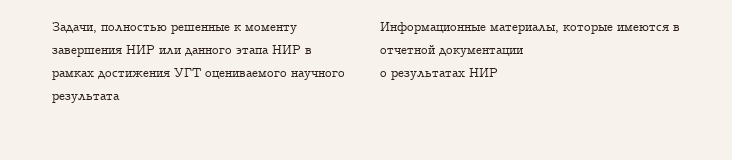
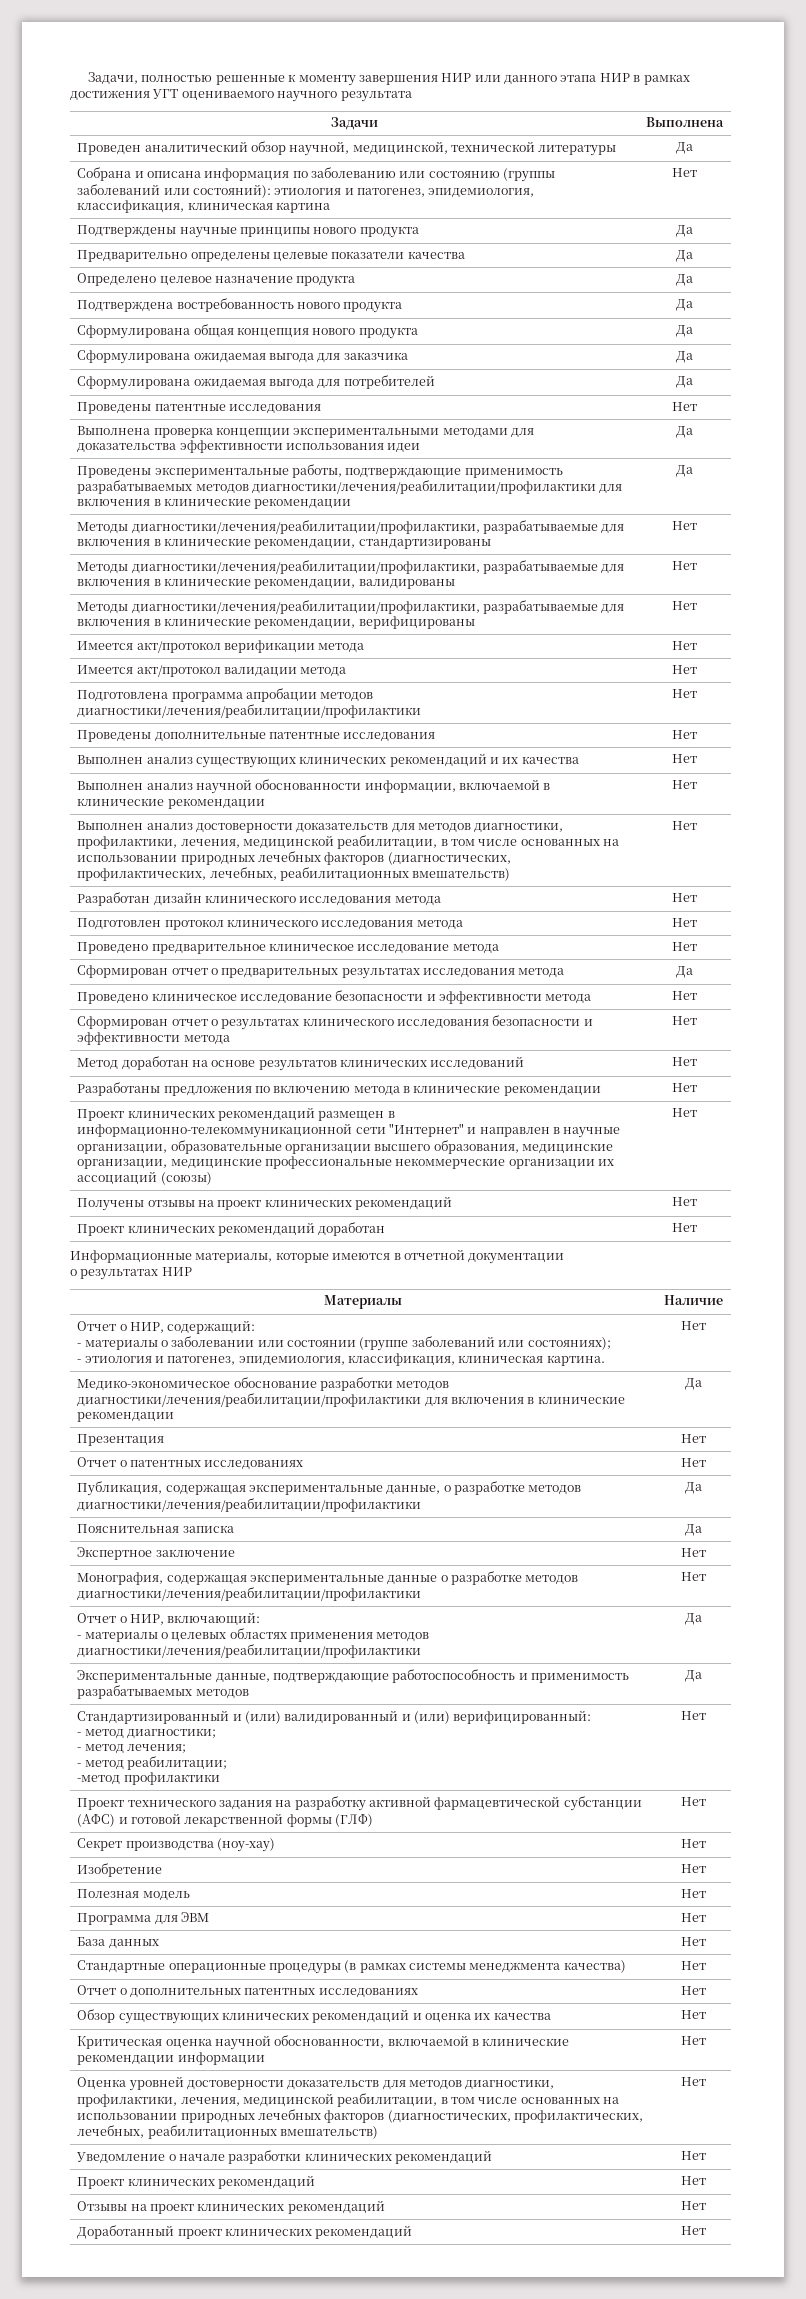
(120, 98) none -> [330,117,378,130] [645,117,724,127] [77,141,617,156] [675,142,693,154] [77,167,556,182] [77,184,535,198] [77,200,330,213] [671,168,697,177] [77,225,419,238] [675,225,693,237] [77,250,465,262] [675,250,693,262] [77,273,356,287] [675,274,693,286] [77,298,403,313] [675,299,693,311] [77,324,418,339] [675,325,693,337] [77,350,408,364] [675,351,693,363] [77,375,435,390] [675,376,693,388] [77,402,321,414] [671,402,697,411] [77,426,535,438] [77,440,421,453] [675,426,693,438] [77,464,563,478] [77,480,623,494] [77,498,352,509] [675,465,693,477] [77,520,625,534] [77,538,491,549] [671,521,697,530] [77,560,625,574] [77,578,455,589] [671,561,697,570] [77,600,625,614] [77,616,475,629] [671,601,697,610] [77,640,365,653] [671,641,697,650] [77,665,347,677] [671,665,697,674] [77,688,374,702] [77,704,422,718] [671,689,697,698] [77,730,436,742] [671,730,697,739] [77,753,579,768] [671,754,697,763] [77,779,551,794] [77,798,265,809] [671,780,697,789] [77,821,564,833] [77,835,620,849] [77,851,511,865] [77,867,511,881] [671,821,697,830] [77,892,441,906] [671,893,697,902] [77,918,463,930] [671,918,697,927] [77,942,499,954] [671,942,697,951] [77,965,565,979] [675,966,693,978] [77,990,592,1004] [671,991,697,1000] [77,1015,593,1030] [77,1032,230,1045] [671,1016,697,1025] [77,1056,525,1071] [671,1057,697,1066] [77,1082,601,1096] [671,1083,697,1092] [77,1107,395,1121] [77,1123,621,1138] [77,1140,614,1154] [77,1156,615,1169] [77,1171,212,1185] [671,1108,697,1117] [77,1196,453,1211] [671,1197,697,1206] [77,1222,386,1236] [671,1223,697,1232] // Задачи | Выполнена // Проведен аналитический обзор научной, медицинской, технической литературы | Да // Собрана и описана информация по заболеванию или состоянию (группы заболеваний или состояний): этиология и патогенез, эпидемиология, классификация, клиническая картина | Нет // Подтверждены научные принципы нового продукта | Да // Предварительно определены целевые показатели качества | Да // Определено целевое назначение продукта | Да // Подтверждена востребованность нового продукта | Да // Сформулирована общая концепция нового продукта | Да // Сформулирована ожидаемая выгода для заказчика | Да // Сформулирована ожидаемая выгода для потребителей | Да // Проведены патентные исследования | Нет // Выполнена проверка концепции экспериментальными методами для доказательства эффективности использования идеи | Да // Проведены экспериментальные работы, подтверждающие применимость разрабатываемых методов диагностики/лечения/реабилитации/профилактики для включения в клинические рекомендации | Да // Методы диагностики/лечения/реабилитации/профилактики, разрабатываемые для включения в клинические рекомендации, стандартизированы | Нет // Методы диагностики/лечения/реабилитации/профилактики, разрабатываемые для включения в клинические рекомендации, валидированы | Нет // Методы диагностики/лечения/реабилитации/профилактики, разрабатываемые для включения в клинические рекомендации, верифицированы | Нет // Имеется акт/протокол верификации метода | Нет // Имеется акт/протокол валидации метода | Нет // Подготовлена программа апробации методов диагностики/лечения/реабилитации/профилактики | Нет // Проведены дополнительные патентные исследования | Нет // Выполнен анализ существующих клинических рекомендаций и их качества | Нет // Выполнен анализ научной обоснованности информации, включаемой в клинические рекомендации | Нет // Выполнен анализ достоверности доказательств для методов диагностики, профилактики, лечения, медицинской реабилитации, в том числе основанных на использовании природных лечебных факторов (диагностических, профилактических, лечебных, реабилитационных вмешательств) | Нет // Разработан дизайн клинического исследования метода | Нет // Подготовлен протокол клинического исследования метода | Нет // Проведено предварительное клиническое исследование метода | Нет // Сформирован отчет о предварительных результатах исследования метода | Да // Проведено клиническое исследование безопасности и эффективности метода | Нет // Сформирован отчет о результатах клинического исследования безопасности и эффективности метода | Нет // Метод доработан на основе результатов клинических исследований | Нет // Разработаны предложения по включению метода в клинические рекомендации | Нет // Проект клинических рекомендаций размещен в информационно-телекоммуникационной сети "Интернет" и направлен в научные организации, образовательные организации высшего образования, медицинские организации, медицинские профессиональные некоммерческие организации их ассоциаций (союзы) | Нет // Получены отзывы на проект клинических рекомендаций | Нет // Проект клинических рекомендаций доработан | Нет
(498, 72) none -> [324,1295,402,1309] [663,1295,723,1305] [77,1320,256,1334] [77,1336,611,1351] [77,1353,605,1366] [680,1321,706,1330] [77,1377,450,1391] [77,1393,625,1407] [77,1411,175,1422] [684,1378,702,1390] [77,1434,165,1446] [680,1434,706,1443] [77,1457,304,1470] [680,1458,706,1467] [77,1481,582,1496] [77,1498,422,1512] [684,1482,702,1494] [77,1524,234,1533] [684,1524,702,1536] [77,1547,235,1560] [680,1548,706,1557] [77,1571,579,1585] [77,1587,422,1601] [680,1572,706,1581] [77,1612,261,1626] [77,1628,430,1642] [77,1644,422,1658] [684,1613,702,1625] [77,1669,630,1683] [77,1685,249,1699] [684,1670,702,1682] [77,1710,592,1724] [77,1728,216,1739] [77,1744,186,1754] [77,1756,227,1770] [77,1772,220,1785] [680,1711,706,1720] [77,1796,642,1811] [77,1813,374,1827] [680,1797,706,1806] [77,1838,275,1852] [680,1839,706,1848] [77,1863,163,1877] [680,1864,706,1873] [77,1889,190,1901] [680,1889,706,1898] [77,1912,209,1925] [680,1913,706,1922] [77,1937,159,1949] [680,1937,706,1946] [77,1960,626,1974] [680,1961,706,1970] [77,1985,418,1998] [680,1986,706,1995] [77,2009,551,2024] [680,2010,706,2019] [77,2035,570,2050] [77,2052,265,2065] [680,2036,706,2045] [77,2076,555,2091] [77,2093,620,2107] [77,2109,644,2123] [77,2125,378,2139] [680,2077,706,2086] [76,2150,493,2164] [680,2151,706,2160] [77,2175,315,2189] [680,2176,706,2185] [77,2200,385,2214] [680,2201,706,2210] [77,2225,413,2239] [680,2226,706,2235] // Материалы | Наличие // Отчет о НИР, содержащий: // - материалы о заболевании или состоянии (группе заболеваний или состояниях); // - этиология и патогенез, эпидемиология, классификация, клиническая картина. | Нет // Медико-экономическое обоснование разработки методов диагностики/лечения/реабилитации/профилактики для включения в клинические рекомендации | Да // Презентация | Нет // Отчет о патентных исследованиях | Нет // Публикация, содержащая экспериментальные данные, о разработке методов диагностики/лечения/реабилитации/профилактики | Да // Пояснительная записка | Да // Экспертное заключение | Нет // Монография, содержащая экспериментальные данные о разработке методов диагностики/лечения/реабилитации/профилактики | Нет // Отчет о НИР, включающий: // - материалы о целевых областях применения методов диагностики/лечения/реабилитации/профилактики | Да // Экспериментальные данные, подтверждающие работоспособность и применимость разрабатываемых методов | Да // Стандартизированный и (или) валидированный и (или) верифицированный: // - метод диагностики; // - метод лечения; // - метод реабилитации; // -метод профилактики | Нет // Проект технического задания на разработку активной фармацевтической субстанции (АФС) и готовой лекарственной формы (ГЛФ) | Нет // Секрет производства (ноу-хау) | Нет // Изобретение | Нет // Полезная модель | Нет // Программа для ЭВМ | Нет // База данных | Нет // Стандартные операционные процедуры (в рамках системы менеджмента качества) | Нет // Отчет о дополнительных патентных исследованиях | Нет // Обзор существующих клинических рекомендаций и оценка их качества | Нет // Критическая оценка научной обоснованности, включаемой в клинические рекомендации информации | Нет // Оценка уровней достоверности доказательств для методов диагностики, профилактики, лечения, медицинской реабилитации, в том числе основанных на использовании природных лечебных факторов (диагностических, профилактических, лечебных, реабилитационных вмешательств) | Нет // Уведомление о начале разработки клинических рекомендаций | Нет // Проект клинических рекомендаций | Нет // Отзывы на проект клинических рекомендаций | Нет // Доработанный проект клинических рекомендаций | Нет

